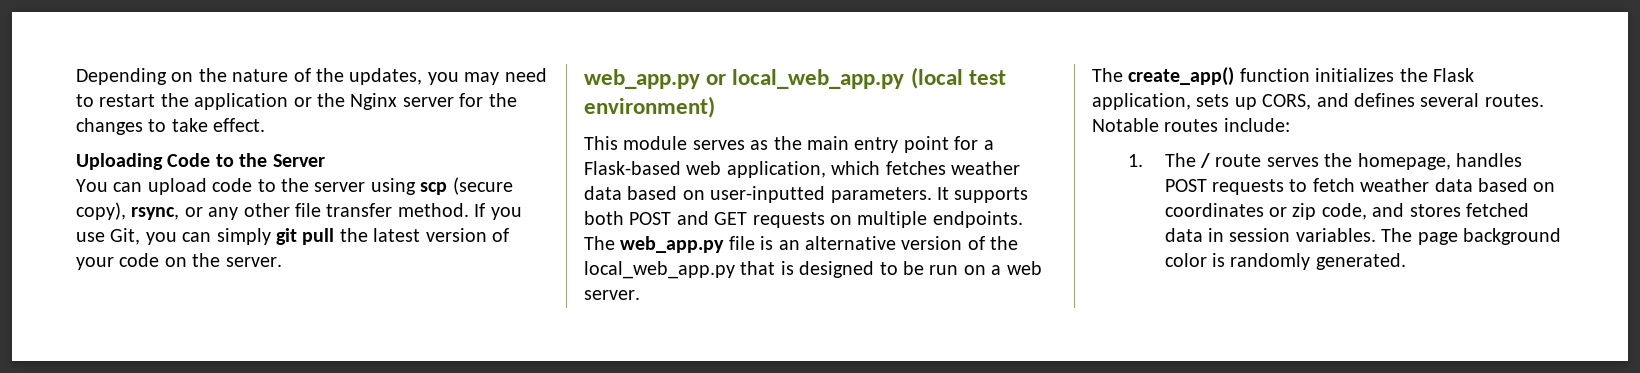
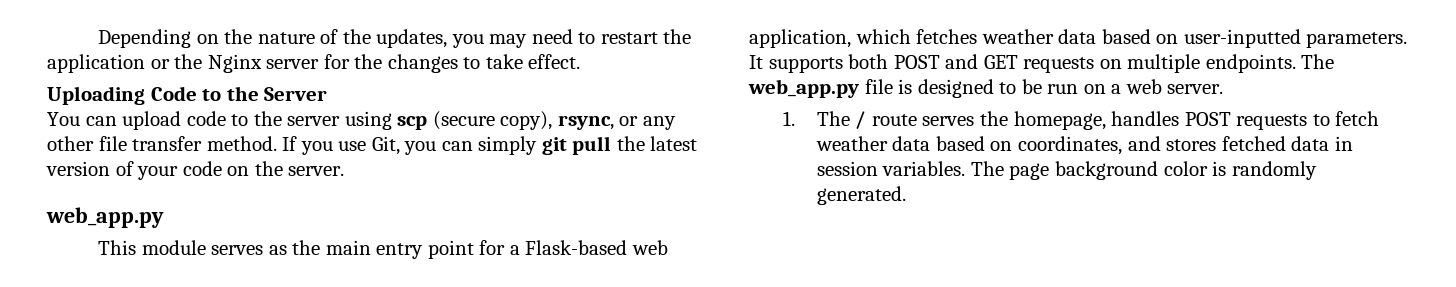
[706,67,1006,89] [584,96,715,118] or local_web_app.py (local test environment) -> (164, 217) none
[778,236,1019,250] [584,261,794,279] an alternative version of the local_web_app.py that is -> (913, 86) none
[1092,67,1474,86] [1092,93,1544,110] [1092,118,1290,132] // The create_app() function initializes the Flask application, sets up CORS, and defines several routes. Notable routes include: -> (1224, 89) none
[1164,203,1367,220] coordinates or zip code, -> [1017,136,1122,155] coordinates,

